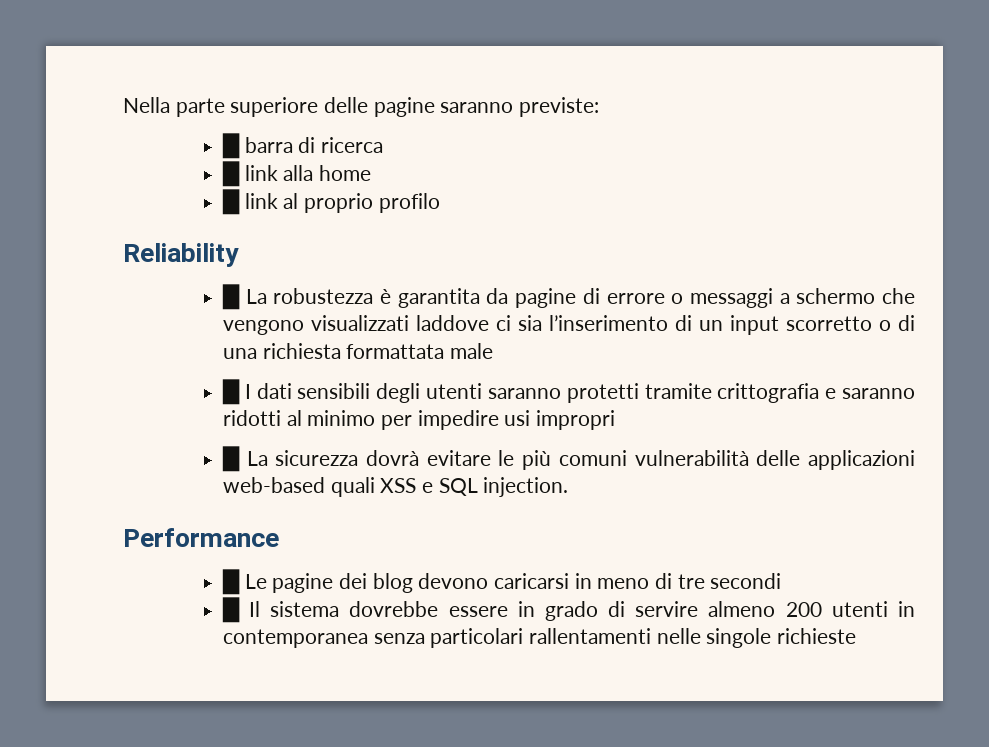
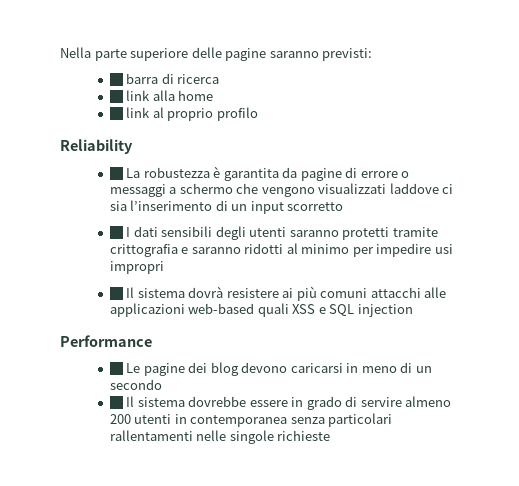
[519,97,600,117] previste: -> [322,48,373,61] previsti:
[878,315,915,331] [222,343,493,359] o di una richiesta formattata male -> (344, 206) none
[246,450,801,470] La sicurezza dovrà evitare le più comuni vulnerabilità delle -> [126,286,447,301] Il sistema dovrà resistere ai più comuni attacchi alle
[483,477,569,497] injection. -> [357,304,413,317] injection
[677,573,782,589] tre secondi -> [415,366,432,373] [109,379,162,390] un secondo

